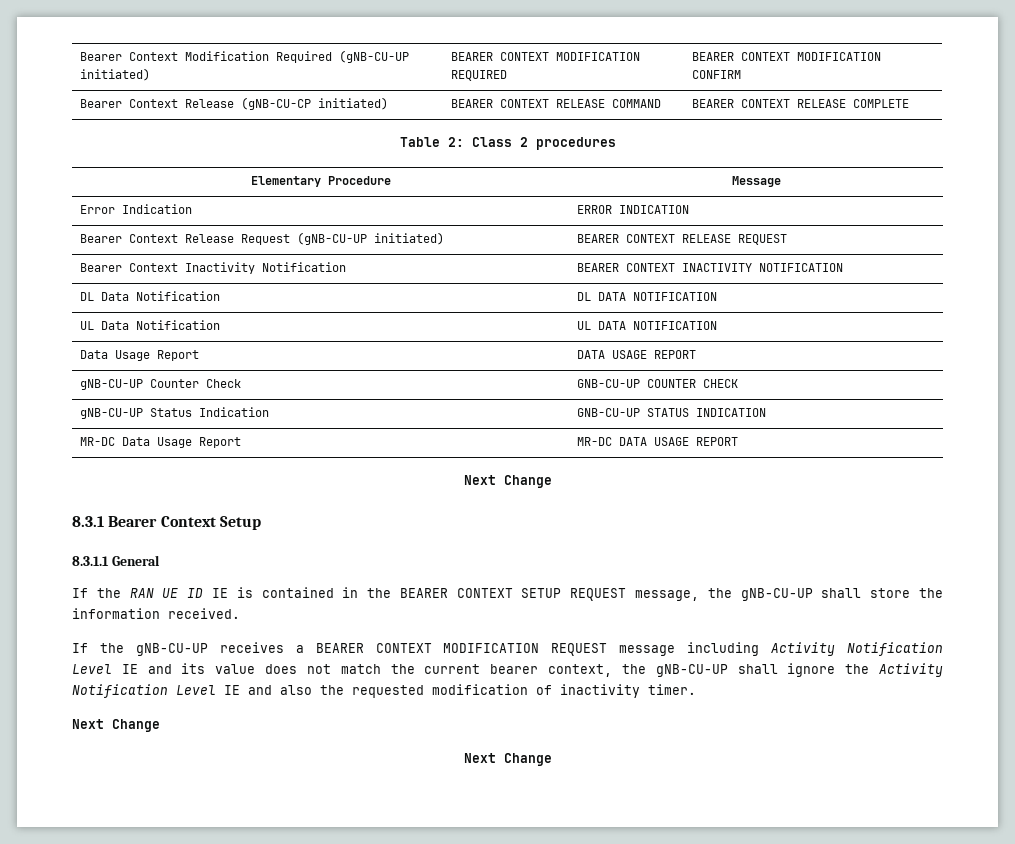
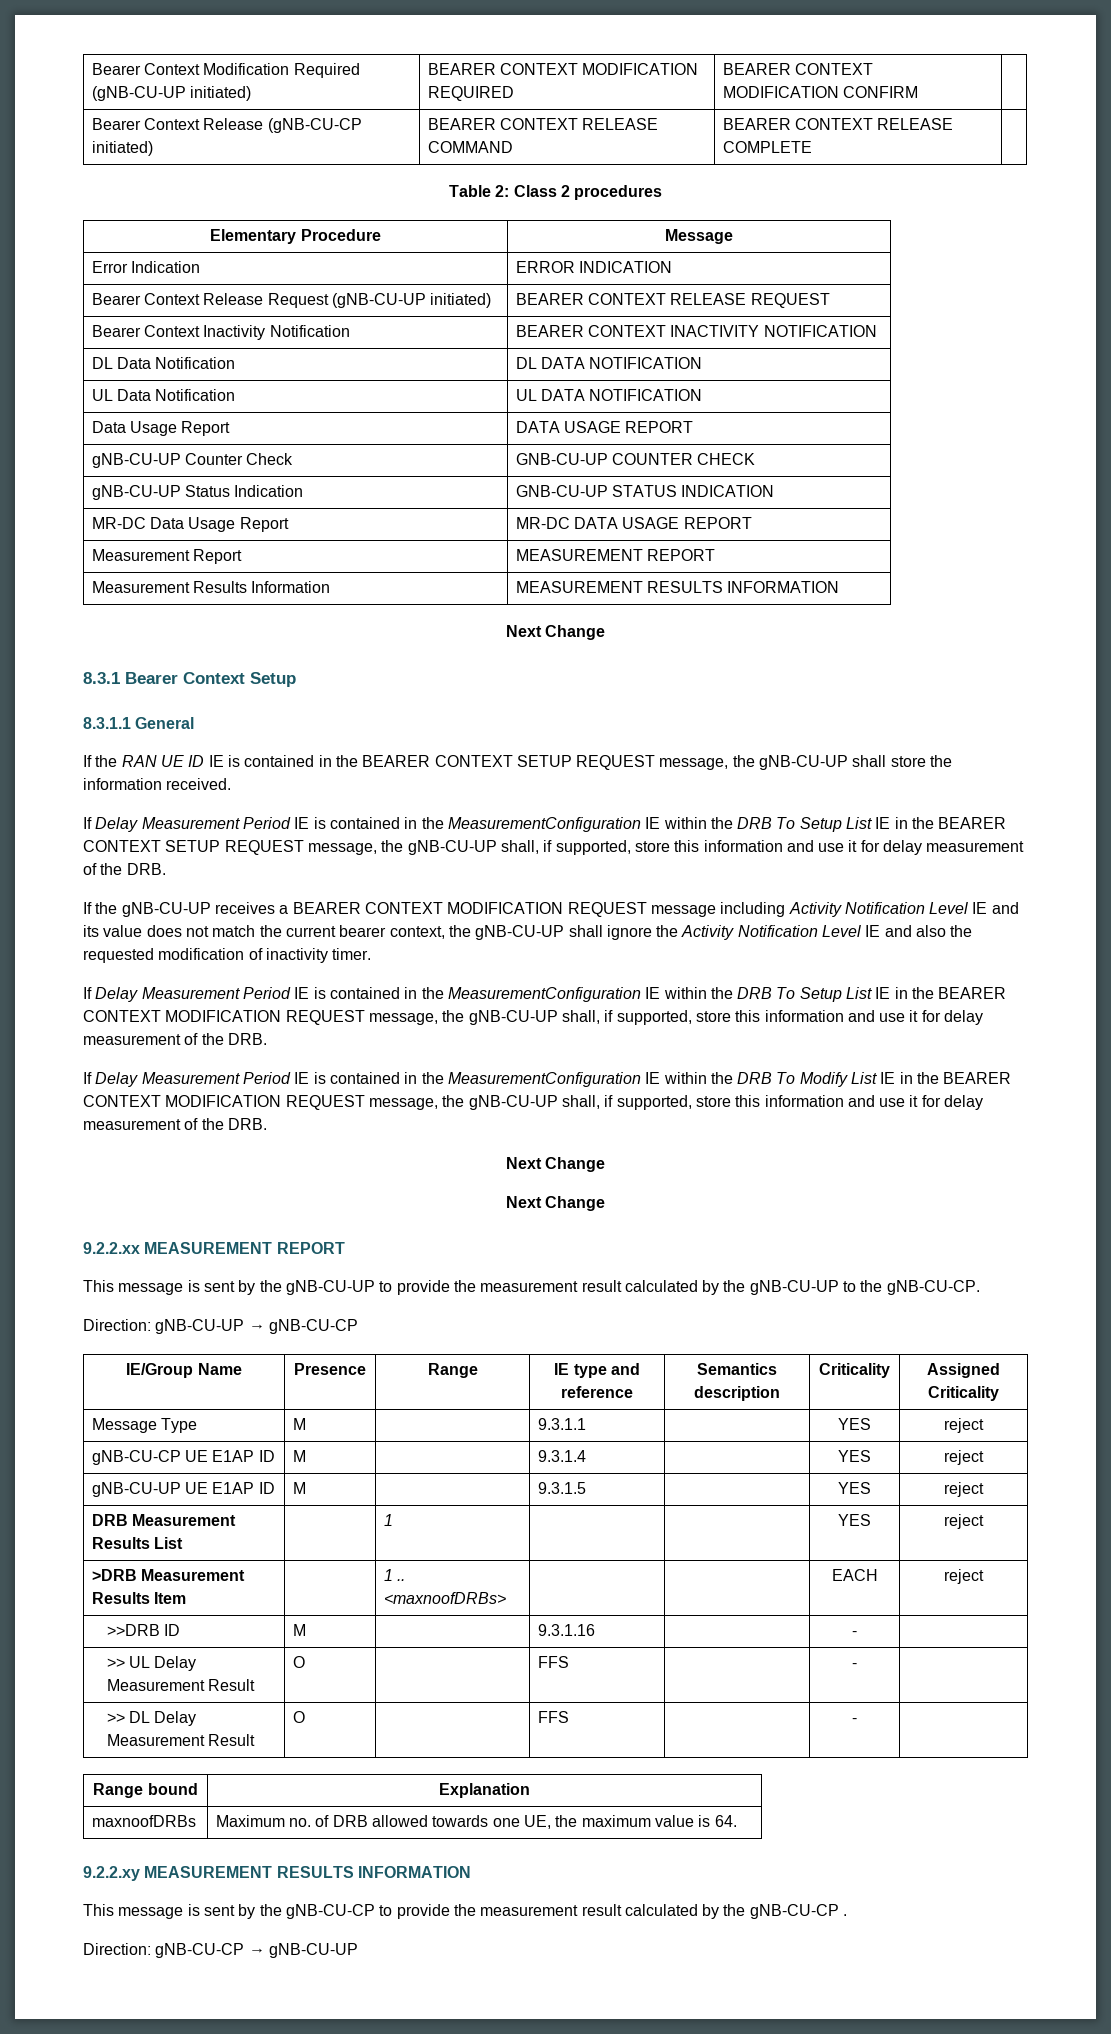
(739, 441) none -> [91,549,243,564] [515,549,716,561] [91,581,331,593] [515,581,840,593] // Measurement Report | MEASUREMENT REPORT // Measurement Results Information | MEASUREMENT RESULTS INFORMATION
(240, 613) none -> [83,817,1007,832] [83,840,1025,855] [83,863,166,875] // If Delay Measurement Period IE is contained in the MeasurementConfiguration IE within the DRB To Setup List IE in the BEARER CONTEXT SETUP REQUEST message, the gNB-CU-UP shall, if supported, store this information and use it for delay measurement of the DRB.
[72,719,160,732] [463,753,552,766] Next Change // Next Change -> [83,987,1007,1002] [83,1010,984,1025] [83,1033,267,1045] [83,1072,1012,1087] [83,1095,984,1110] [83,1118,267,1130] [505,1157,606,1172] [505,1196,606,1211] [83,1242,345,1254] [83,1280,980,1295] [83,1319,358,1334] [126,1363,242,1378] [294,1363,366,1375] [427,1363,478,1378] [554,1363,640,1378] [561,1386,633,1398] [697,1363,777,1375] [694,1386,780,1401] [819,1363,890,1378] [927,1363,1000,1378] [928,1386,999,1401] [91,1418,198,1433] [292,1418,306,1430] [537,1418,586,1430] [838,1418,871,1430] [944,1418,984,1433] [91,1450,275,1465] [292,1450,306,1462] [537,1450,586,1462] [838,1450,871,1462] [944,1450,984,1465] [91,1482,275,1497] [292,1482,306,1494] [537,1482,586,1494] [838,1482,871,1494] [944,1482,984,1497] [91,1514,237,1526] [91,1537,184,1549] [383,1514,393,1526] [838,1514,871,1526] [944,1514,984,1529] [91,1569,246,1581] [91,1592,187,1604] [383,1569,406,1581] [383,1592,506,1604] [831,1569,878,1581] [944,1569,984,1584] [106,1624,181,1636] [292,1624,306,1636] [537,1624,595,1636] [852,1631,857,1636] [106,1656,197,1671] [106,1679,256,1691] [292,1656,305,1668] [537,1656,569,1668] [852,1663,857,1668] [106,1711,197,1726] [106,1734,256,1746] [292,1711,305,1723] [537,1711,569,1723] [852,1718,857,1723] [93,1783,198,1798] [439,1783,530,1798] [91,1815,196,1827] [215,1815,737,1829] [83,1866,471,1881] [83,1904,848,1919] [83,1943,358,1958] If Delay Measurement Period IE is contained in the MeasurementConfiguration IE within the DRB To Setup List IE in the BEARER CONTEXT MODIFICATION REQUEST message, the gNB-CU-UP shall, if supported, store this information and use it for delay measurement of the DRB. // If Delay Measurement Period IE is contained in the MeasurementConfiguration IE within the DRB To Modify List IE in the BEARER CONTEXT MODIFICATION REQUEST message, the gNB-CU-UP shall, if supported, store this information and use it for delay measurement of the DRB. // Next Change // Next Change // 9.2.2.xx MEASUREMENT REPORT // This message is sent by the gNB-CU-UP to provide the measurement result calculated by the gNB-CU-UP to the gNB-CU-CP. // Direction: gNB-CU-UP → gNB-CU-CP // IE/Group Name | Presence | Range | IE type and reference | Semantics description | Criticality | Assigned Criticality // Message Type | M | | 9.3.1.1 | | YES | reject // gNB-CU-CP UE E1AP ID | M | | 9.3.1.4 | | YES | reject // gNB-CU-UP UE E1AP ID | M | | 9.3.1.5 | | YES | reject // DRB Measurement Results List | | 1 | | | YES | reject // >DRB Measurement Results Item | | 1 .. <maxnoofDRBs> | | | EACH | reject // >>DRB ID | M | | 9.3.1.16 | | - | // >> UL Delay Measurement Result | O | | FFS | | - | // >> DL Delay Measurement Result | O | | FFS | | - | // Range bound | Explanation // maxnoofDRBs | Maximum no. of DRB allowed towards one UE, the maximum value is 64. // 9.2.2.xy MEASUREMENT RESULTS INFORMATION // This message is sent by the gNB-CU-CP to provide the measurement result calculated by the gNB-CU-CP . // Direction: gNB-CU-CP → gNB-CU-UP

